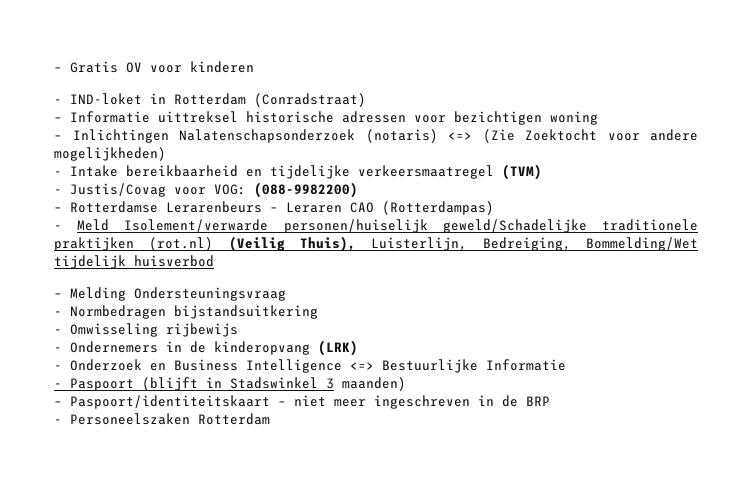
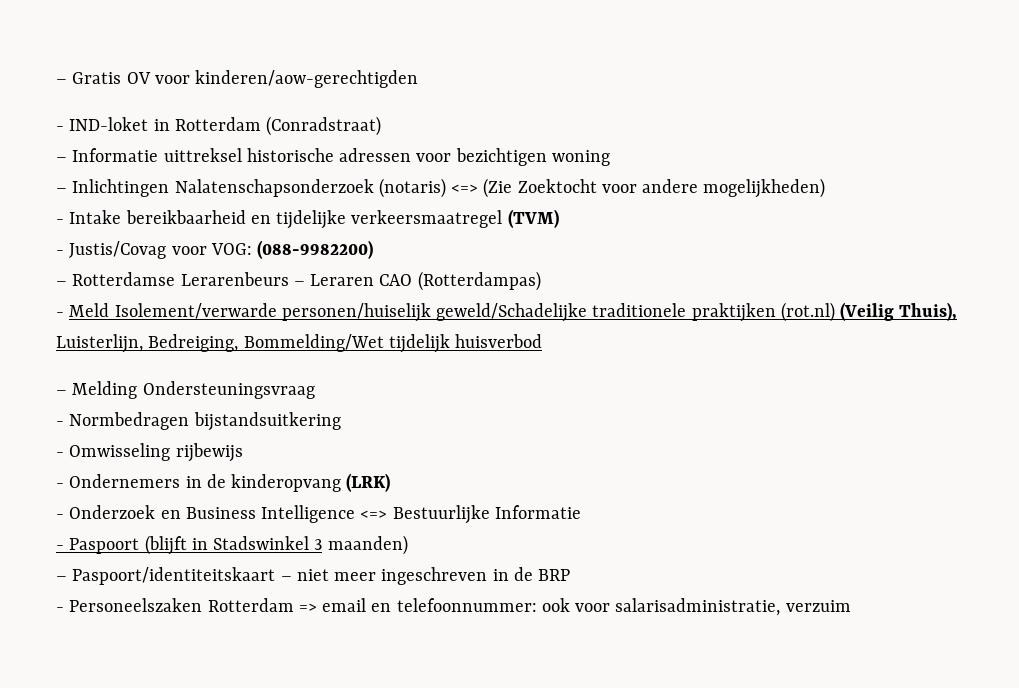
[190,61,254,73] kinderen -> [195,70,419,88] kinderen/aow-gerechtigden
(270, 419) none -> [298,598,851,616] => email en telefoonnummer: ook voor salarisadministratie, verzuim

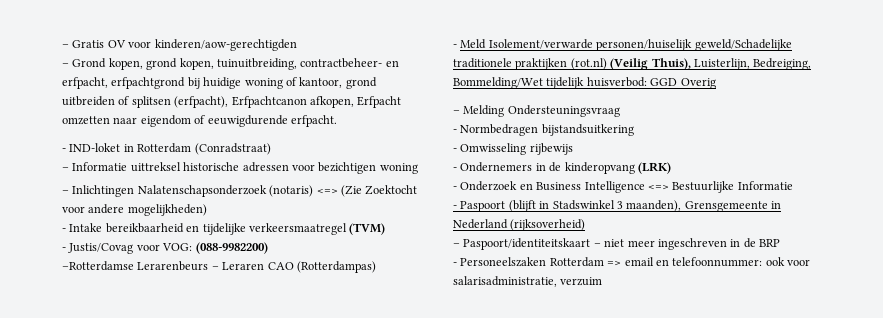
(419, 79) none -> [62,58,399,70] [62,77,377,89] [62,96,402,108] [62,115,337,127] // – Grond kopen, grond kopen, tuinuitbreiding, contractbeheer- en erfpacht, erfpachtgrond bij huidige woning of kantoor, grond uitbreiden of splitsen (erfpacht), Erfpachtcanon afkopen, Erfpacht omzetten naar eigendom of eeuwigdurende erfpacht.
[56,272,176,286] – Rotterdamse -> [62,261,134,271] –Rotterdamse
[455,334,543,348] huisverbod -> [586,77,716,89] huisverbod: GGD Overig
[327,535,408,555] maanden) -> [626,200,781,212] [453,219,586,231] maanden), Grensgemeente in Nederland (rijksoverheid)

